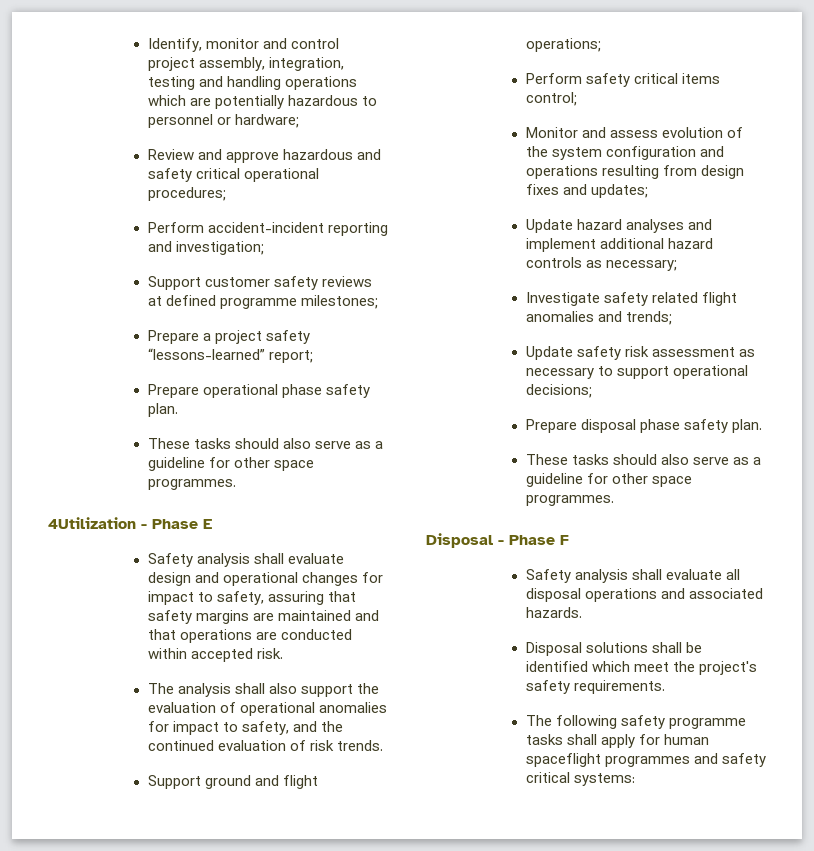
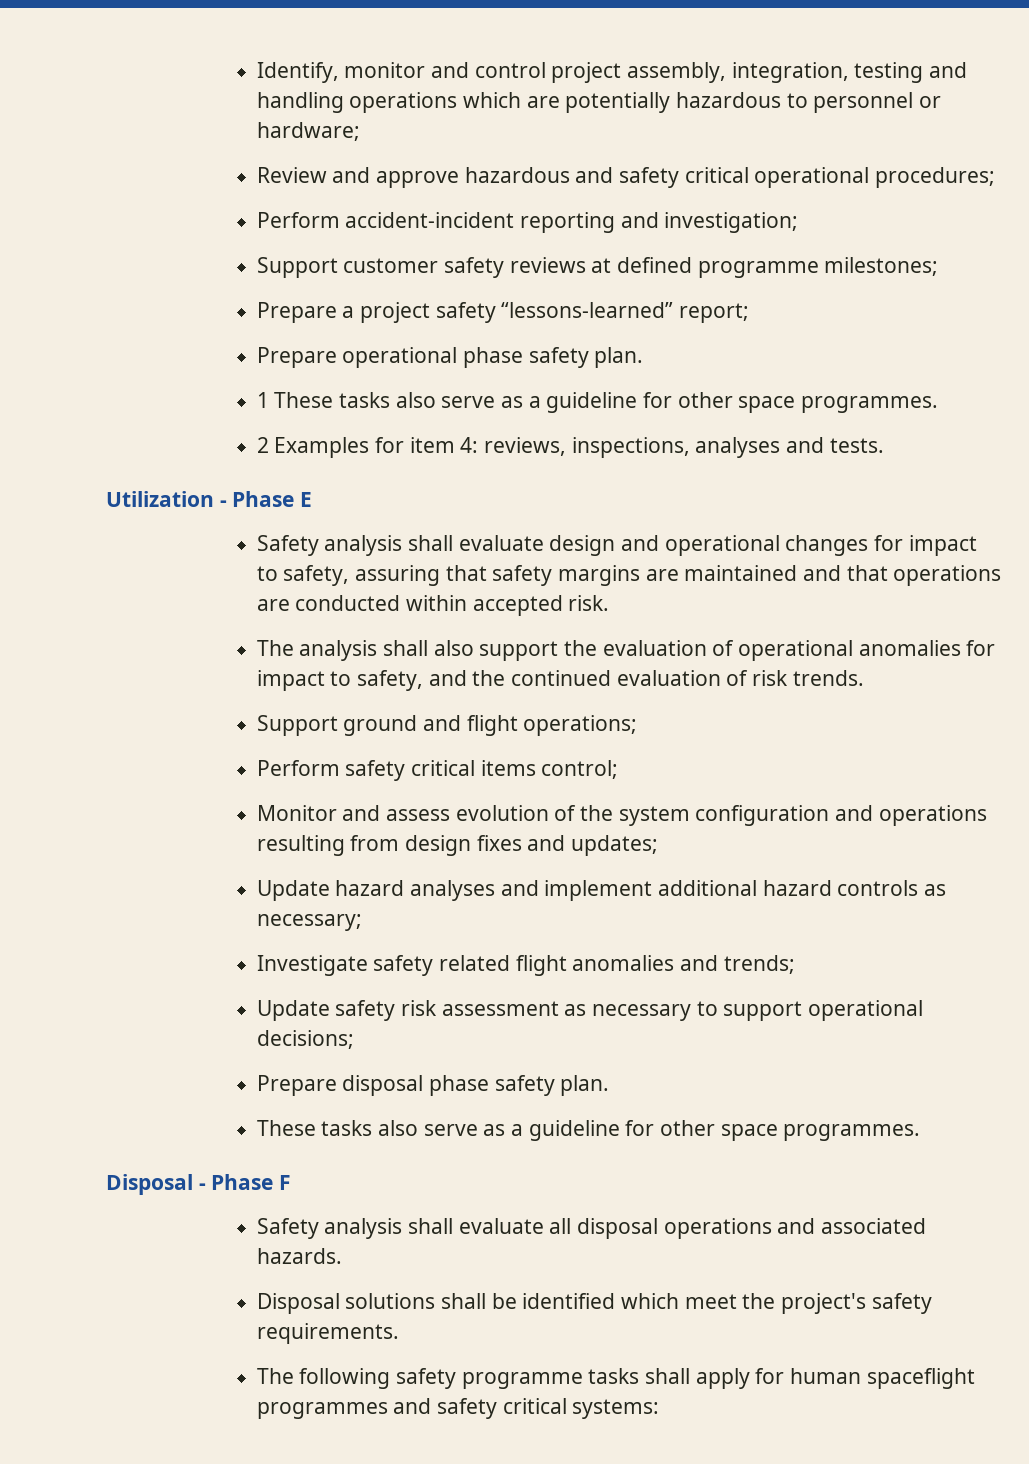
[147,438,383,449] [147,457,314,471] [147,479,236,490] [48,517,136,529] These tasks should also serve as a guideline for other space programmes. // 4Utilization -> [256,392,939,413] [256,437,884,458] [106,491,214,507] 1 These tasks also serve as a guideline for other space programmes. // 2 Examples for item 4: reviews, inspections, analyses and tests. // Utilization
[612,454,657,465] should -> (373, 1128) none

